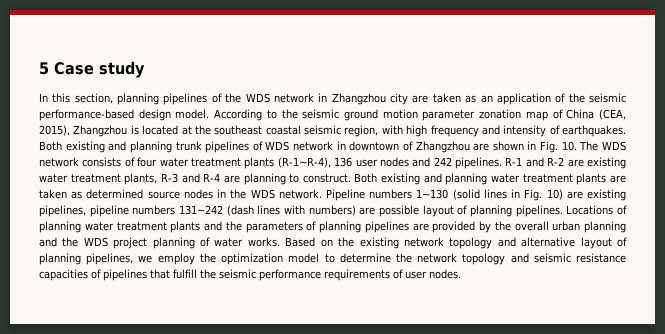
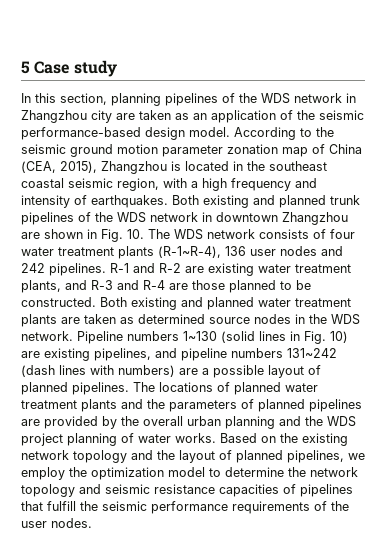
[181,126,192,135] at -> [233,161,243,171] in
(403, 129) none -> [191,181,198,188] a
[129,141,172,153] planning -> [279,195,326,208] planned
(263, 146) none -> [95,212,113,222] the
[402,141,413,151] of -> (278, 217) none
(158, 179) none -> [65,280,87,290] and
[243,173,488,185] planning to construct. Both existing and planning -> [192,280,311,293] [21,297,254,310] those planned to be constructed. Both existing and planned
(86, 211) none -> [155,348,177,358] and
(376, 211) none -> [202,368,209,375] a
[470,205,627,217] [39,221,81,233] planning pipelines. Locations of planning -> [21,382,281,395] planned pipelines. The locations of planned
[319,221,361,233] planning -> [258,399,305,412] planned
[521,237,627,249] [39,253,81,265] alternative layout of planning -> [157,450,283,463] the layout of planned
(403, 274) none -> [331,501,349,511] the

